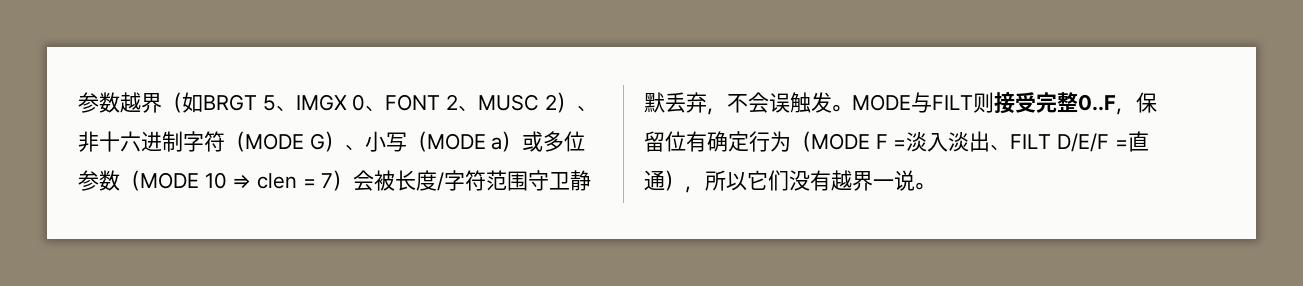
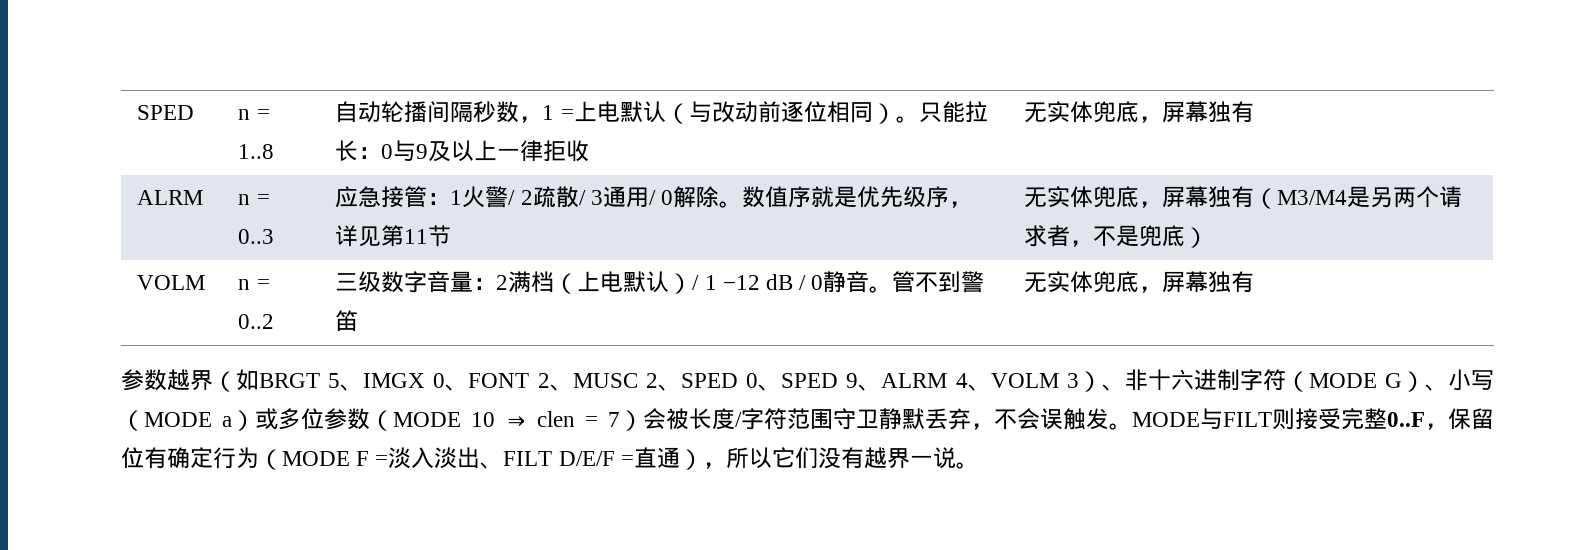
(78, 102) none -> [137,105,195,120] [238,109,270,120] [238,144,275,159] [335,101,988,124] [335,140,590,162] [1024,101,1255,123] [137,190,204,205] [238,194,270,205] [238,229,275,244] [335,186,972,208] [335,225,452,247] [1024,186,1463,209] [1024,225,1209,248] [137,275,206,290] [238,279,270,290] [238,314,275,329] [335,271,985,294] [335,310,359,332] [1024,271,1255,293] SPED | n = 1..8 | 自动轮播间隔秒数，1 =上电默认（与改动前逐位相同）。只能拉长：0与9及以上一律拒收 | 无实体兜底，屏幕独有 // ALRM | n = 0..3 | 应急接管：1火警/ 2疏散/ 3通用/ 0解除。数值序就是优先级序，详见第11节 | 无实体兜底，屏幕独有（M3/M4是另两个请求者，不是兜底） // VOLM | n = 0..2 | 三级数字音量：2满档（上电默认）/ 1 −12 dB / 0静音。管不到警笛 | 无实体兜底，屏幕独有 //
(557, 102) none -> [657,373,1079,391] 、SPED 0、SPED 9、ALRM 4、VOLM 3

